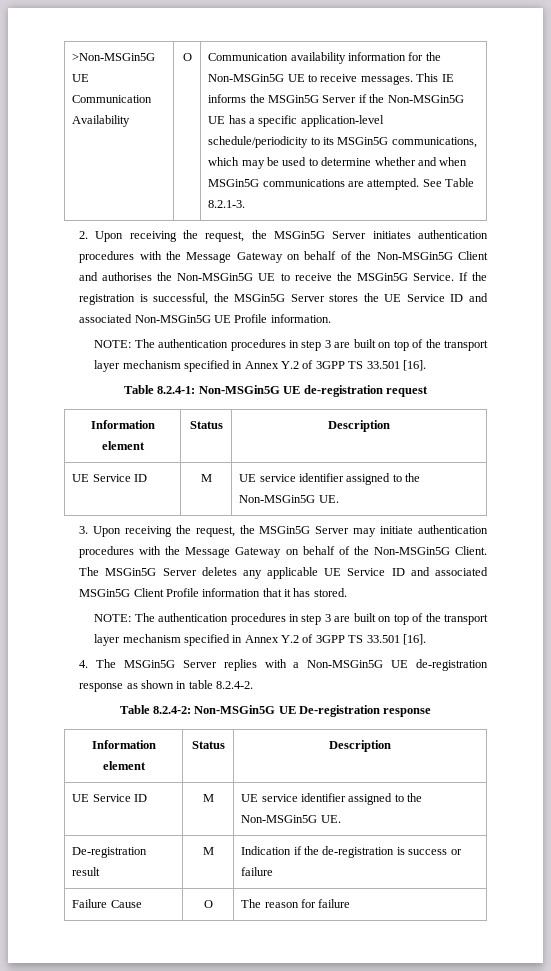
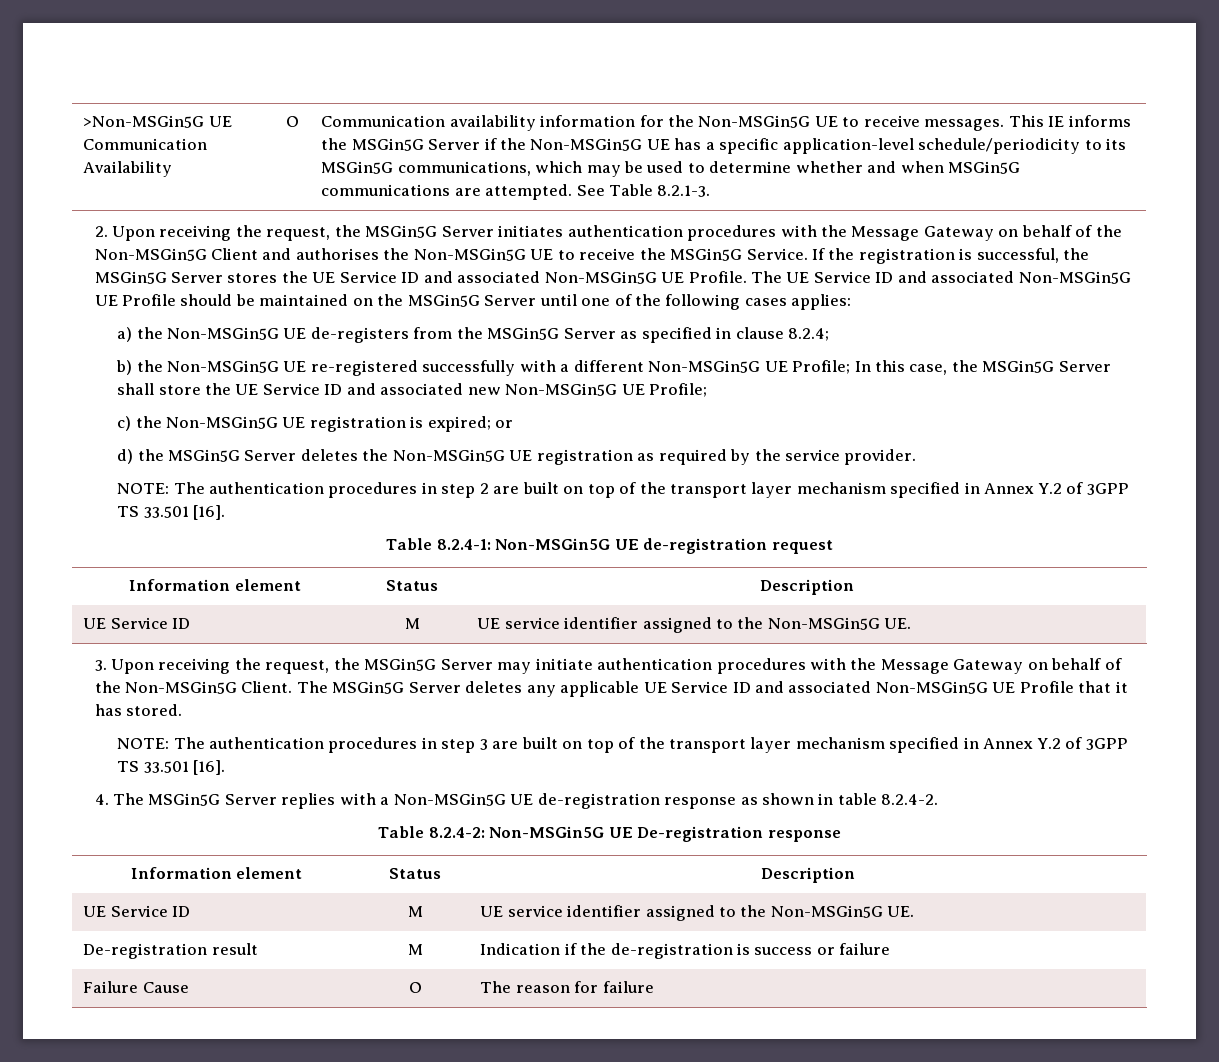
[234,314,331,323] [94,339,331,351] Profile information. // NOTE: The authentication procedures in step 3 -> [688,271,1131,284] [94,294,852,310] [117,327,830,343] [116,360,1111,376] [117,383,708,397] [117,416,514,432] [117,449,917,465] [117,482,489,498] Profile. The UE Service ID and associated Non-MSGin5G UE Profile should be maintained on the MSGin5G Server until one of the following cases applies: // a) the Non-MSGin5G UE de-registers from the MSGin5G Server as specified in clause 8.2.4; // b) the Non-MSGin5G UE re-registered successfully with a different Non-MSGin5G UE Profile; In this case, the MSGin5G Server shall store the UE Service ID and associated new Non-MSGin5G UE Profile; // c) the Non-MSGin5G UE registration is expired; or // d) the MSGin5G Server deletes the Non-MSGin5G UE registration as required by the service provider. // NOTE: The authentication procedures in step 2
[79,588,261,597] MSGin5G Client Profile information -> [875,681,1074,694] Non-MSGin5G UE Profile

